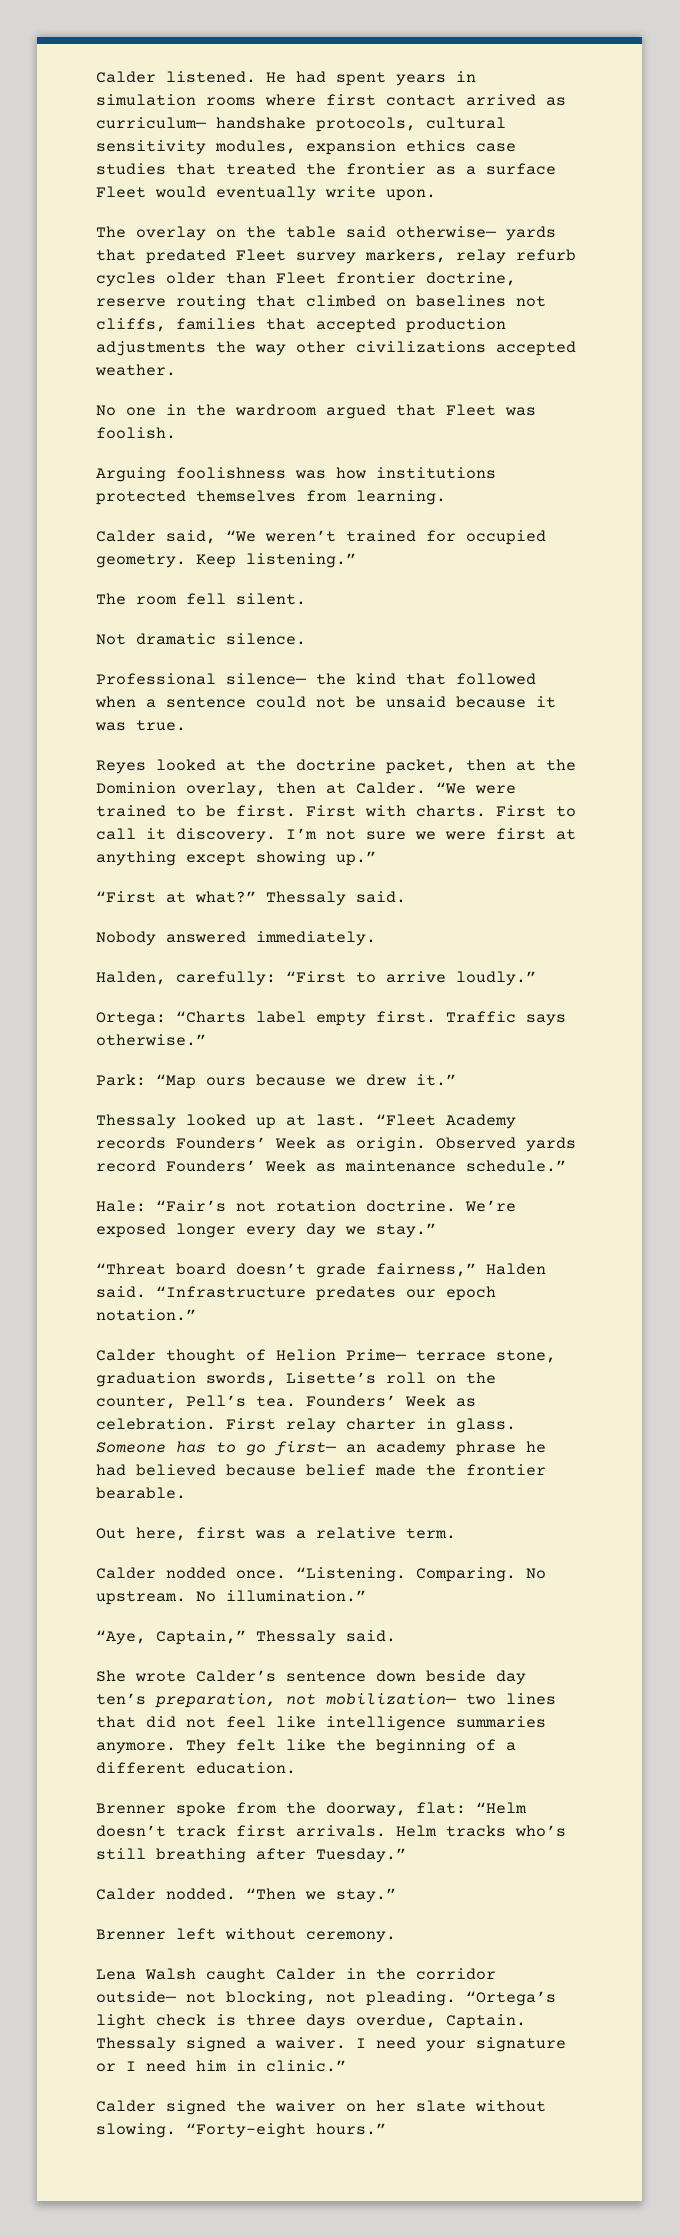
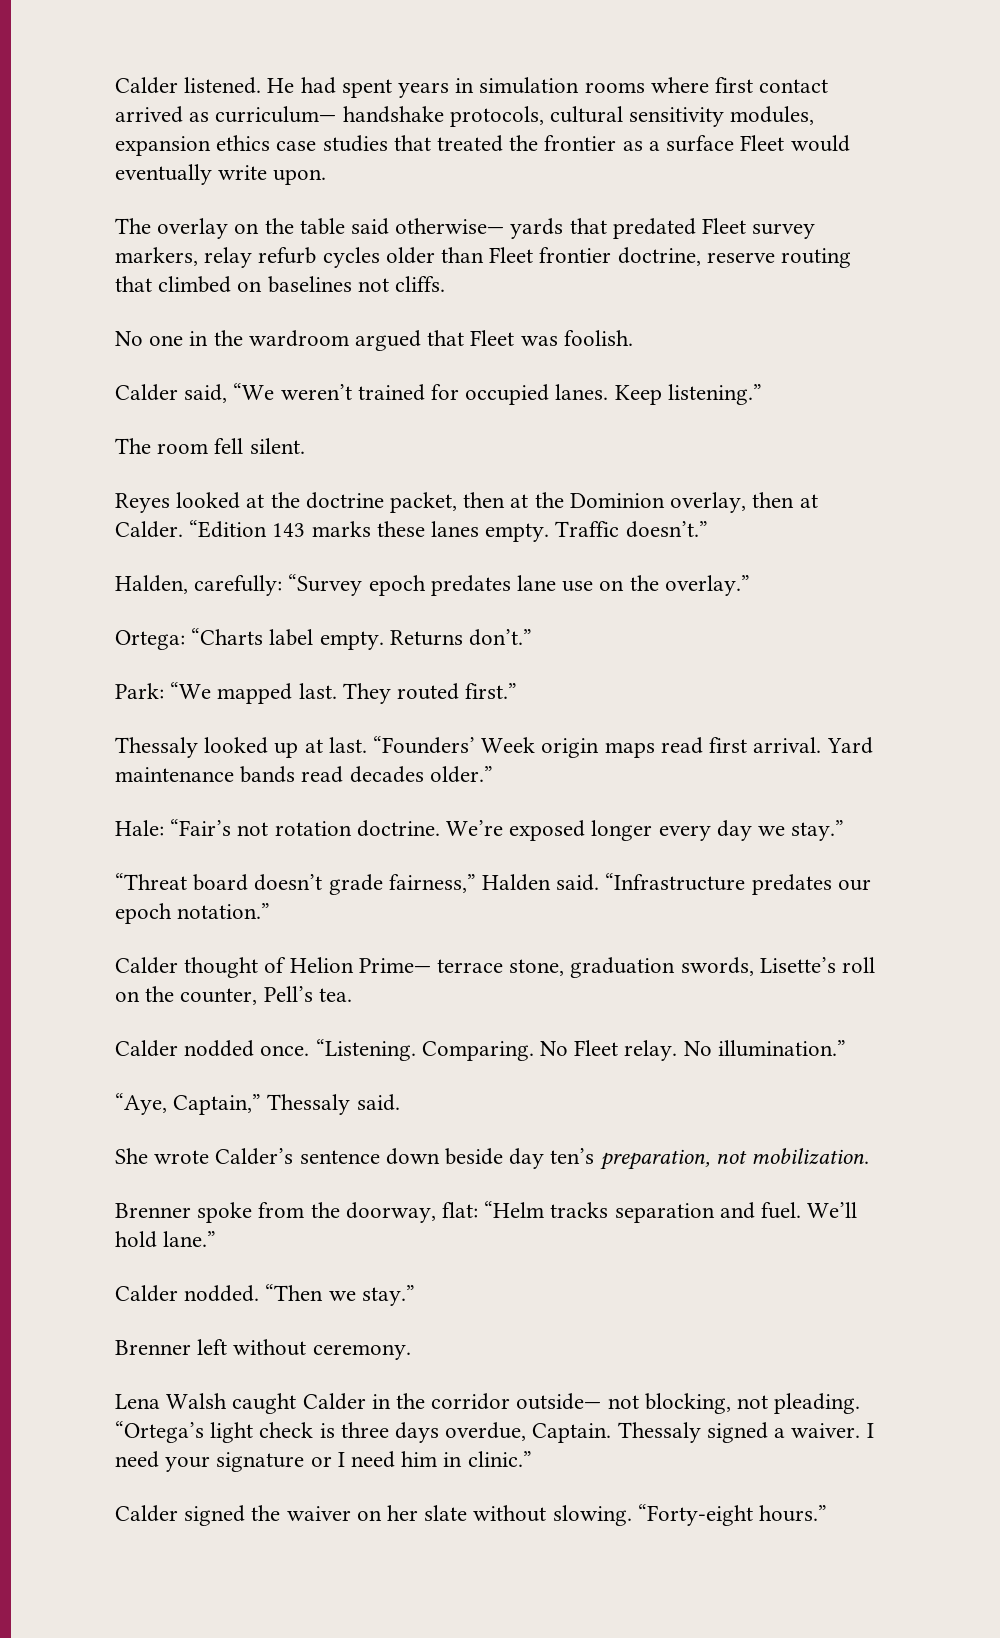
[96,318,506,333] [96,341,576,356] [95,364,176,376] cliffs, families that accepted production adjustments the way other civilizations accepted weather. -> [395,276,446,292] cliffs.
[96,467,496,482] [96,490,446,505] // Arguing foolishness was how institutions protected themselves from learning. -> (633, 338) none
[96,554,186,568] geometry. -> [555,384,609,400] lanes.
[96,633,306,645] [96,673,536,685] [95,696,556,708] [95,720,186,731] // Not dramatic silence. // Professional silence— the kind that followed when a sentence could not be unsaid because it was true. -> (305, 446) none
[436,782,516,794] [96,805,576,817] [96,828,576,843] [96,851,376,866] [96,891,406,906] [96,931,376,946] [96,971,536,986] [96,1011,566,1026] [96,1034,206,1046] [96,1074,456,1089] “We were trained to be first. First with charts. First to call it discovery. I’m not sure we were first at anything except showing up.” // “First at what?” Thessaly said. // Nobody answered immediately. // Halden, carefully: “First to arrive loudly.” // Ortega: “Charts label empty first. Traffic says otherwise.” // Park: “Map ours because we drew it.” -> [189,520,708,542] [115,574,750,596] [115,628,533,650] [115,682,518,704] “Edition 143 marks these lanes empty. Traffic doesn’t.” // Halden, carefully: “Survey epoch predates lane use on the overlay.” // Ortega: “Charts label empty. Returns don’t.” // Park: “We mapped last. They routed first.”
[376,1114,516,1129] [96,1137,576,1152] [96,1160,566,1172] “Fleet Academy records Founders’ Week as origin. Observed yards record Founders’ Week as maintenance schedule.” -> [373,736,873,758] [115,766,493,783] “Founders’ Week origin maps read first arrival. Yard maintenance bands read decades older.”
[306,1395,476,1407] [96,1418,516,1433] [96,1441,546,1456] [96,1464,546,1476] [96,1487,186,1499] [96,1527,456,1541] Founders’ Week as celebration. First relay charter in glass. Someone has to go first— an academy phrase he had believed because belief made the frontier bearable. // Out here, first was a relative term. -> (352, 995) none
[96,1591,186,1605] upstream. -> [574,1040,678,1061] Fleet relay.
[326,1693,556,1705] [96,1716,546,1731] [96,1739,516,1754] [96,1762,296,1774] mobilization— two lines that did not feel like intelligence summaries anymore. They felt like the beginning of a different education. -> [751,1148,870,1165] mobilization.
[96,1825,566,1837] [96,1848,406,1863] doesn’t track first arrivals. Helm tracks who’s still breathing after Tuesday.” -> [550,1202,858,1223] [115,1231,217,1248] tracks separation and fuel. We’ll hold lane.”

